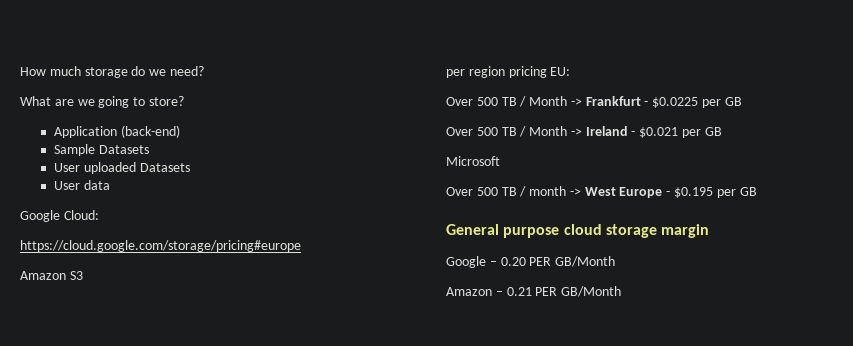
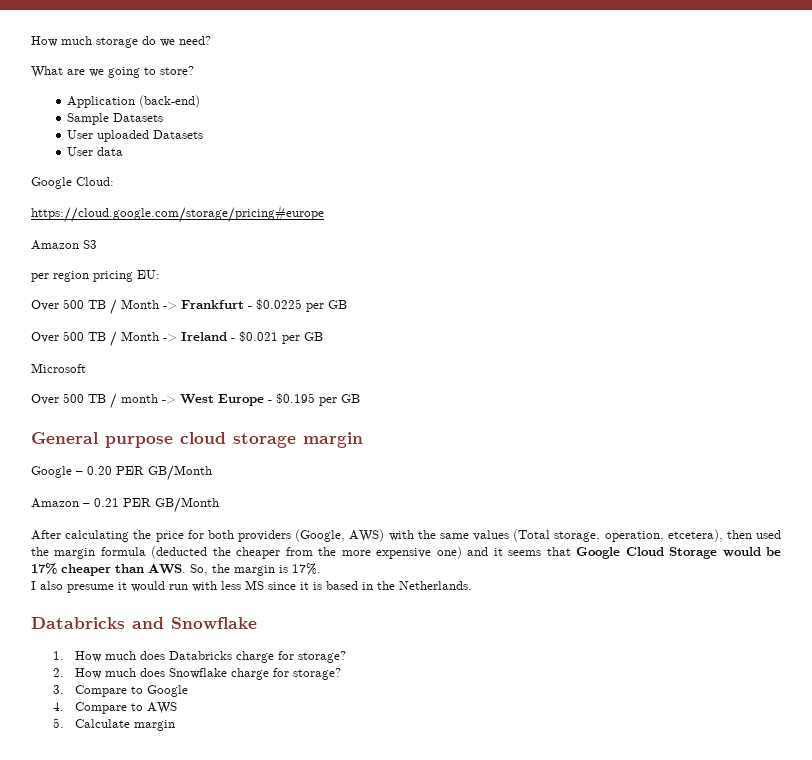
(622, 291) none -> [31,529,781,542] [31,546,782,559] [31,563,321,576] [31,580,472,593] [31,617,257,630] [53,651,347,663] [53,668,342,680] [53,685,189,697] [53,702,178,714] [53,718,176,731] // After calculating the price for both providers (Google, AWS) with the same values (Total storage, operation, etcetera), then used the margin formula (deducted the cheaper from the more expensive one) and it seems that Google Cloud Storage would be 17% cheaper than AWS. So, the margin is 17%. // I also presume it would run with less MS since it is based in the Netherlands. // Databricks and Snowflake // 1. How much does Databricks charge for storage? // 2. How much does Snowflake charge for storage? // 3. Compare to Google // 4. Compare to AWS // 5. Calculate margin

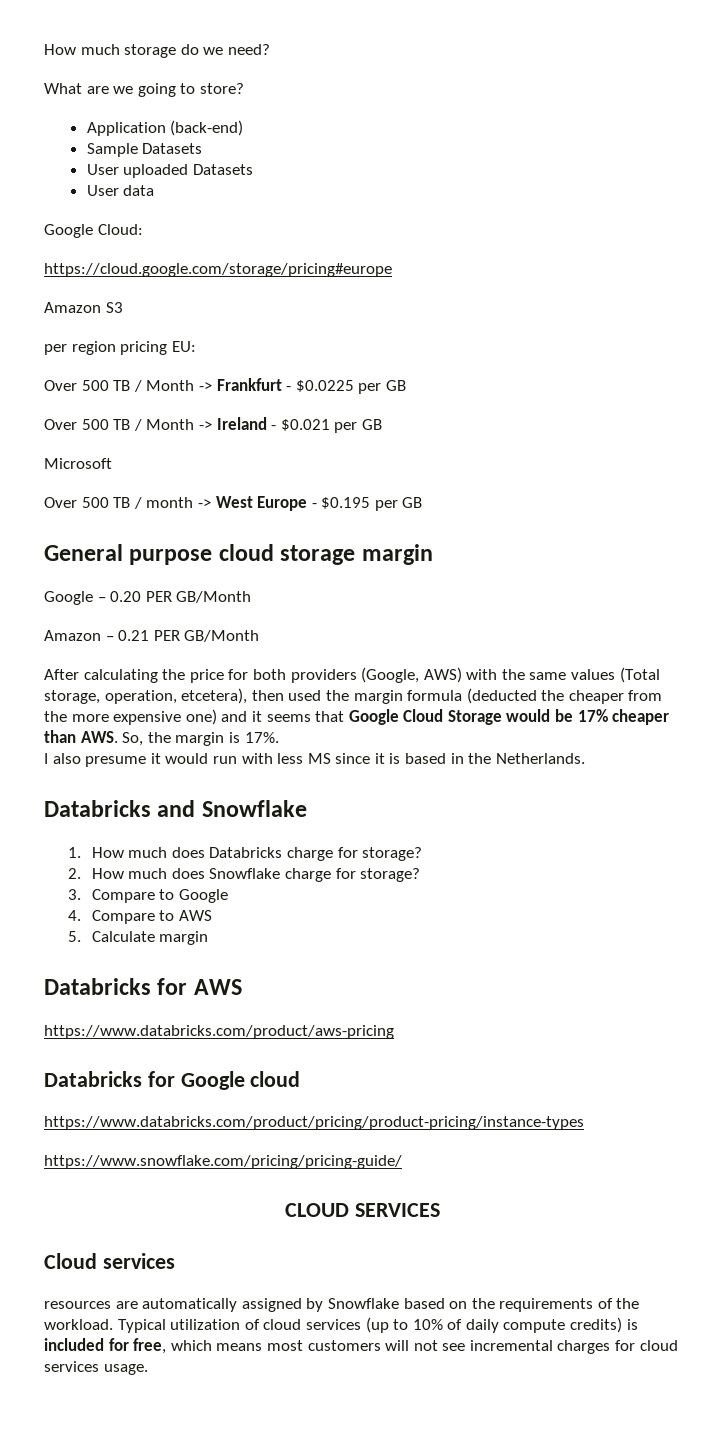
(176, 725) none -> [44,978,242,995] [44,1025,394,1039] [44,1071,301,1090] [44,1116,584,1130] [44,1155,402,1169] [285,1203,440,1217] [44,1253,175,1269] [44,1298,640,1312] [44,1317,638,1333] [44,1338,678,1354] [44,1361,148,1375] // Databricks for AWS // https://www.databricks.com/product/aws-pricing // Databricks for Google cloud // https://www.databricks.com/product/pricing/product-pricing/instance-types // https://www.snowflake.com/pricing/pricing-guide/ // CLOUD SERVICES // Cloud services // resources are automatically assigned by Snowflake based on the requirements of the workload. Typical utilization of cloud services (up to 10% of daily compute credits) is included for free, which means most customers will not see incremental charges for cloud services usage.

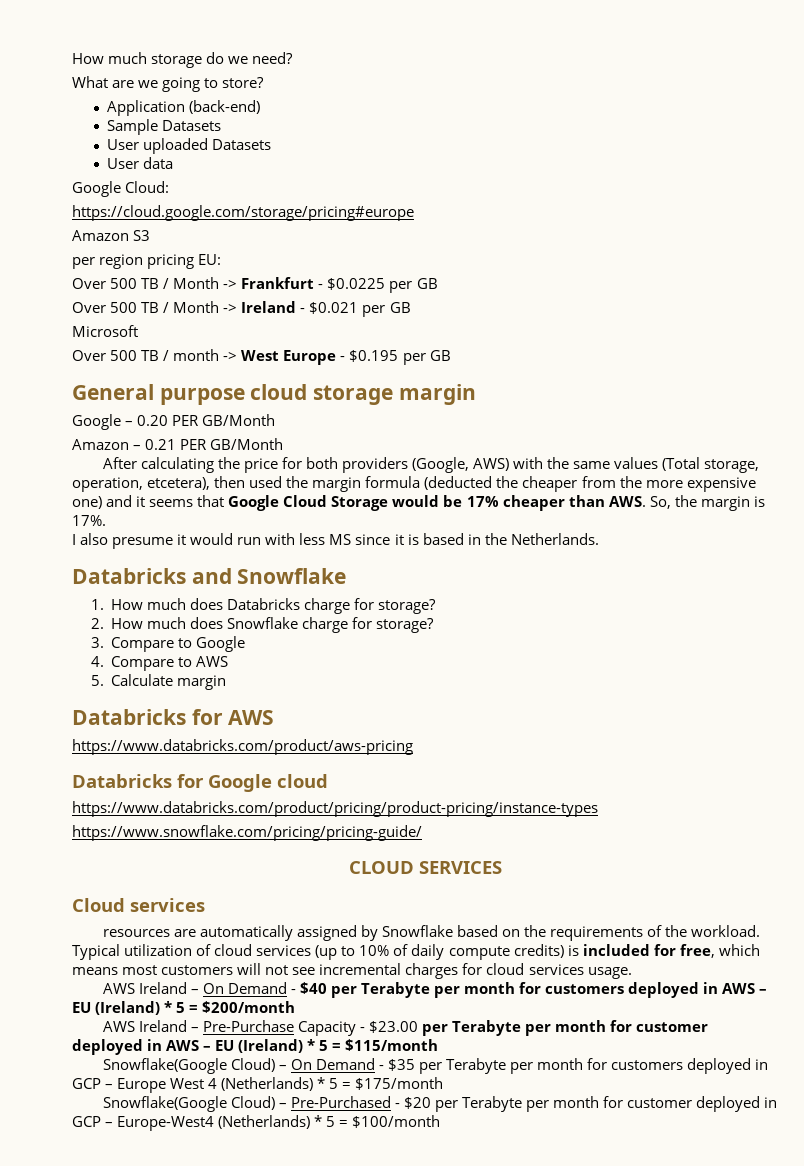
(148, 1369) none -> [102,982,768,998] [72,1001,296,1015] [102,1020,709,1036] [72,1039,439,1055] [102,1058,769,1074] [72,1077,444,1093] [102,1096,778,1112] [72,1115,441,1131] // AWS Ireland – On Demand - $40 per Terabyte per month for customers deployed in AWS – EU (Ireland) * 5 = $200/month // AWS Ireland – Pre-Purchase Capacity - $23.00 per Terabyte per month for customer deployed in AWS – EU (Ireland) * 5 = $115/month // Snowflake(Google Cloud) – On Demand - $35 per Terabyte per month for customers deployed in GCP – Europe West 4 (Netherlands) * 5 = $175/month // Snowflake(Google Cloud) – Pre-Purchased - $20 per Terabyte per month for customer deployed in GCP – Europe-West4 (Netherlands) * 5 = $100/month

